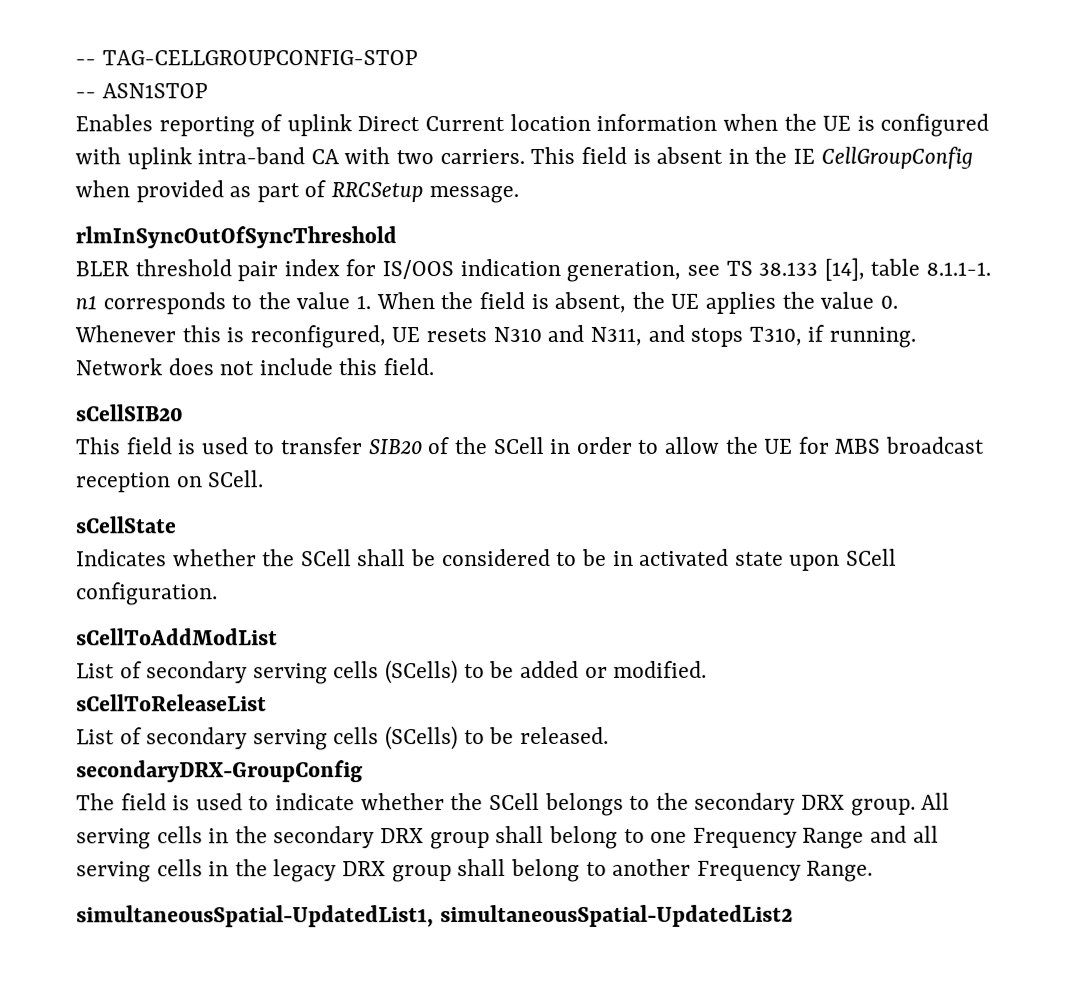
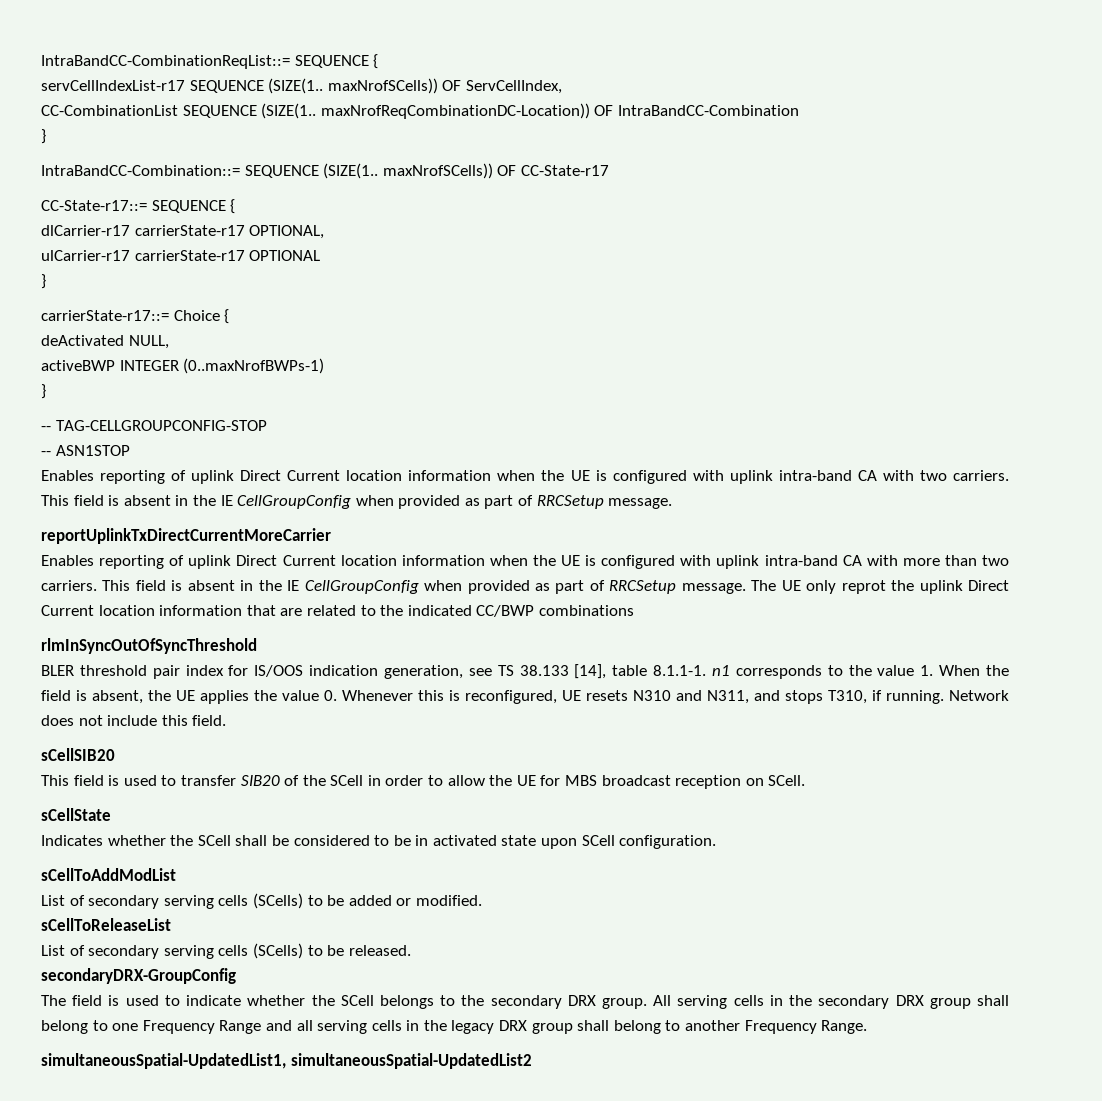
(75, 62) none -> [41,54,379,69] [41,78,562,94] [41,103,799,119] [41,129,46,144] [41,163,609,179] [41,199,236,214] [41,225,325,239] [41,250,321,261] [41,274,46,289] [41,309,230,324] [41,335,169,349] [41,358,325,374] [41,384,46,399] IntraBandCC-CombinationReqList::= SEQUENCE { // servCellIndexList-r17 SEQUENCE (SIZE(1.. maxNrofSCells)) OF ServCellIndex, // CC-CombinationList SEQUENCE (SIZE(1.. maxNrofReqCombinationDC-Location)) OF IntraBandCC-Combination // } // IntraBandCC-Combination::= SEQUENCE (SIZE(1.. maxNrofSCells)) OF CC-State-r17 // CC-State-r17::= SEQUENCE { // dlCarrier-r17 carrierState-r17 OPTIONAL, // ulCarrier-r17 carrierState-r17 OPTIONAL // } // carrierState-r17::= Choice { // deActivated NULL, // activeBWP INTEGER (0..maxNrofBWPs-1) // } //
(519, 195) none -> [41,528,331,544] [41,555,1010,569] [41,580,1010,594] [41,605,634,617] // reportUplinkTxDirectCurrentMoreCarrier // Enables reporting of uplink Direct Current location information when the UE is configured with uplink intra-band CA with more than two carriers. This field is absent in the IE CellGroupConfig when provided as part of RRCSetup message. The UE only reprot the uplink Direct Current location information that are related to the indicated CC/BWP combinations

